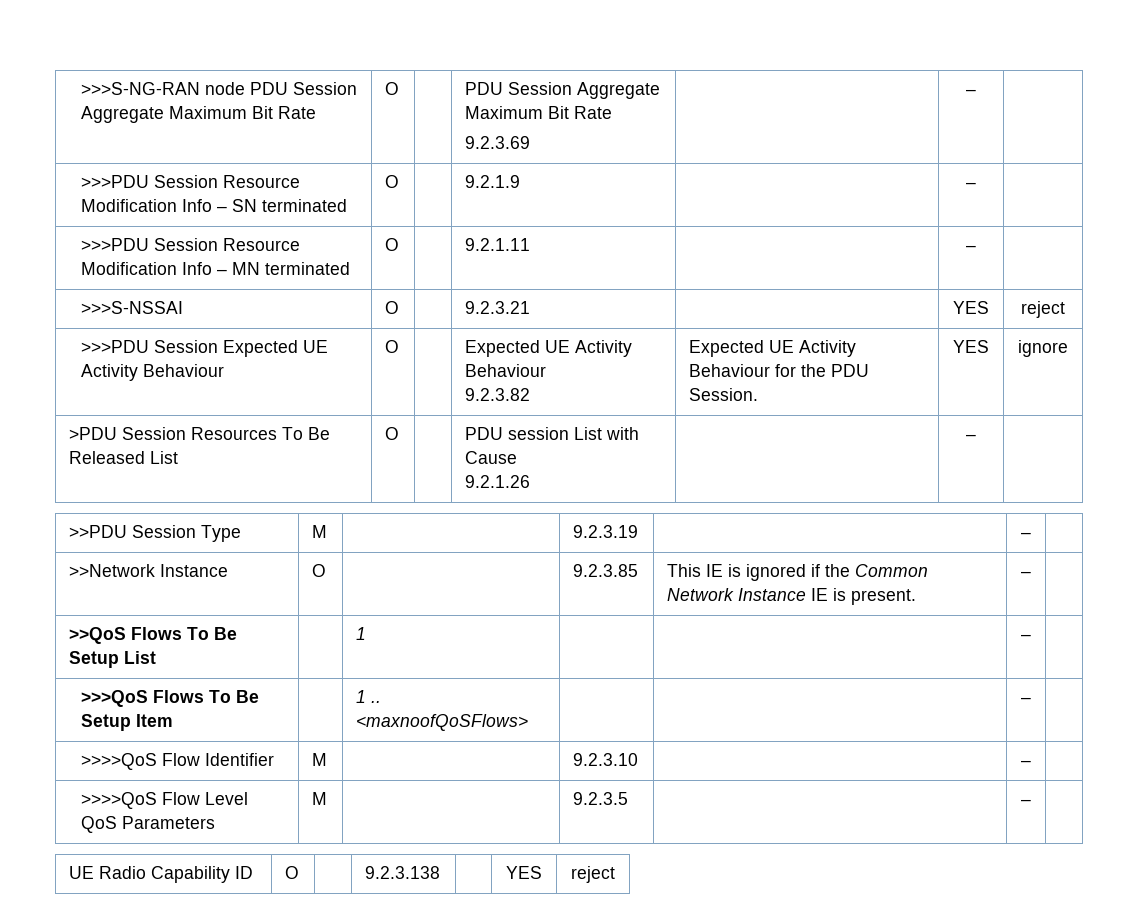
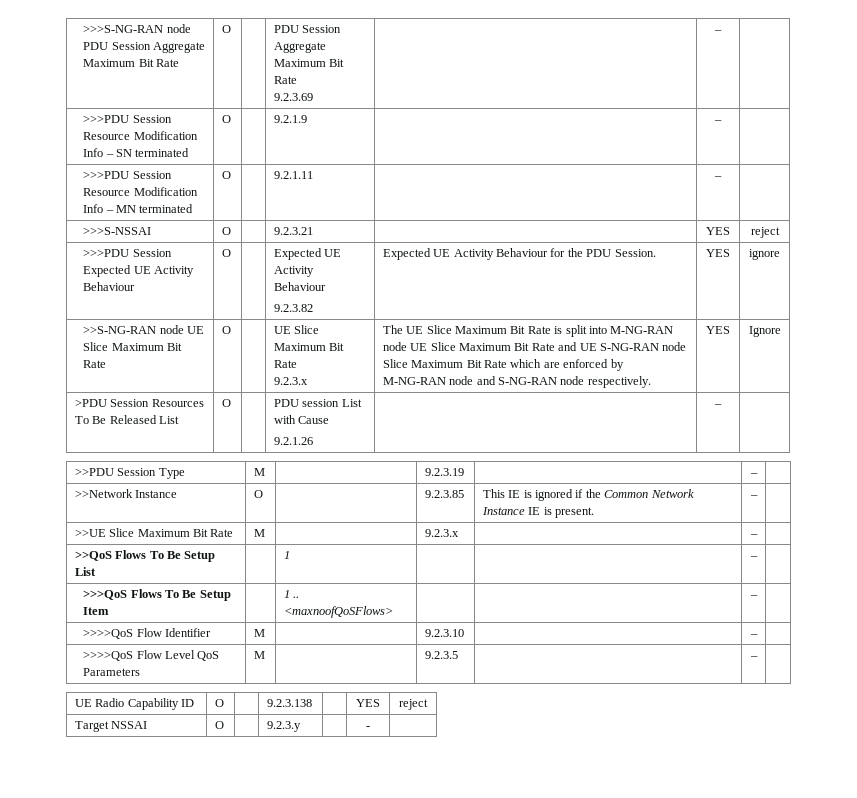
(1068, 348) none -> [83,325,205,334] [83,342,183,351] [83,360,107,368] [221,326,231,334] [273,325,320,334] [273,343,345,351] [273,360,297,368] [273,377,308,385] [382,325,674,337] [382,342,687,351] [382,359,624,371] [382,376,651,388] [706,326,730,334] [748,326,781,337] // >>S-NG-RAN node UE Slice Maximum Bit Rate | O | | UE Slice Maximum Bit Rate // 9.2.3.x | The UE Slice Maximum Bit Rate is split into M-NG-RAN node UE Slice Maximum Bit Rate and UE S-NG-RAN node Slice Maximum Bit Rate which are enforced by M-NG-RAN node and S-NG-RAN node respectively. | YES | Ignore
(1031, 574) none -> [74,528,234,537] [253,529,265,537] [424,529,459,537] [749,534,758,537] // >>UE Slice Maximum Bit Rate | M | | 9.2.3.x | | – |
(615, 874) none -> [74,721,148,732] [214,721,224,729] [266,721,301,732] [366,726,370,729] // Target NSSAI | O | | 9.2.3.y | | - |

